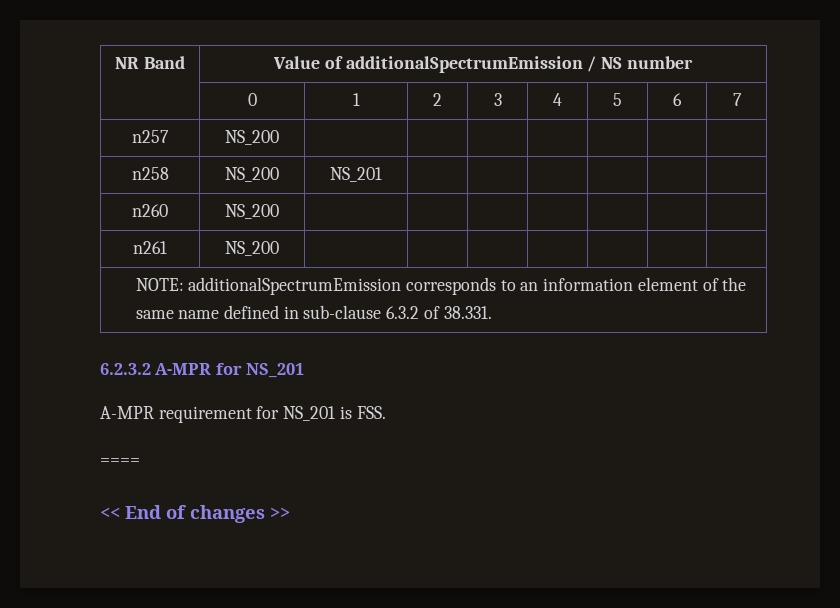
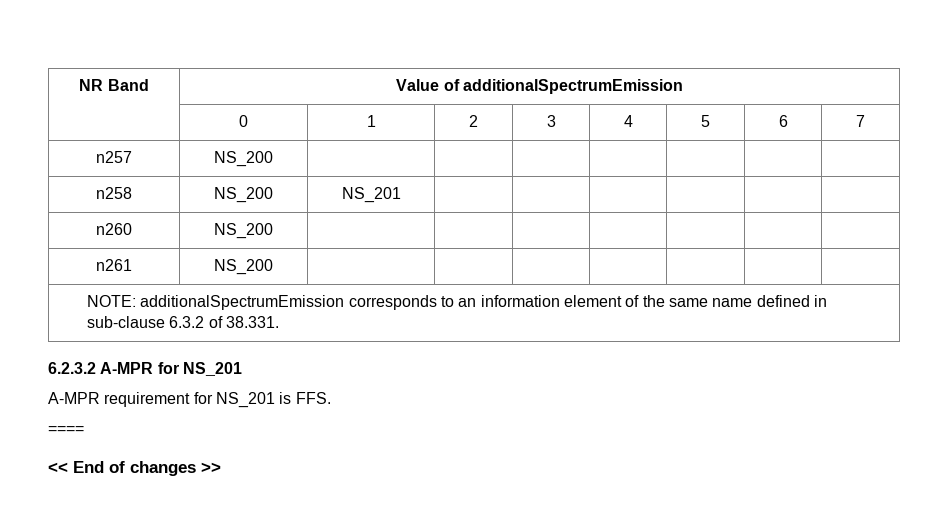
[587,56,693,72] / NS number -> (683, 86) none
[356,406,386,419] FSS. -> [295,392,331,404] FFS.

